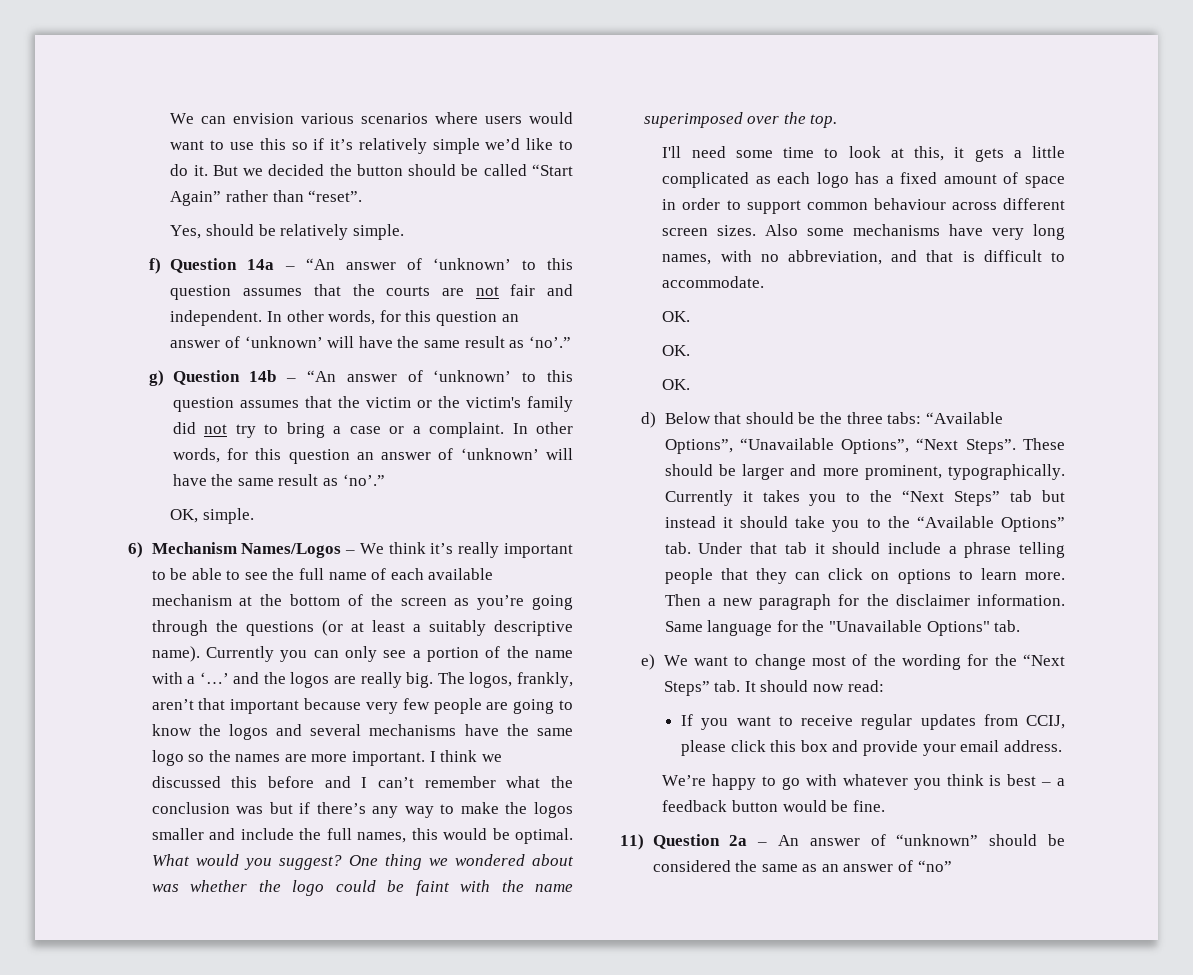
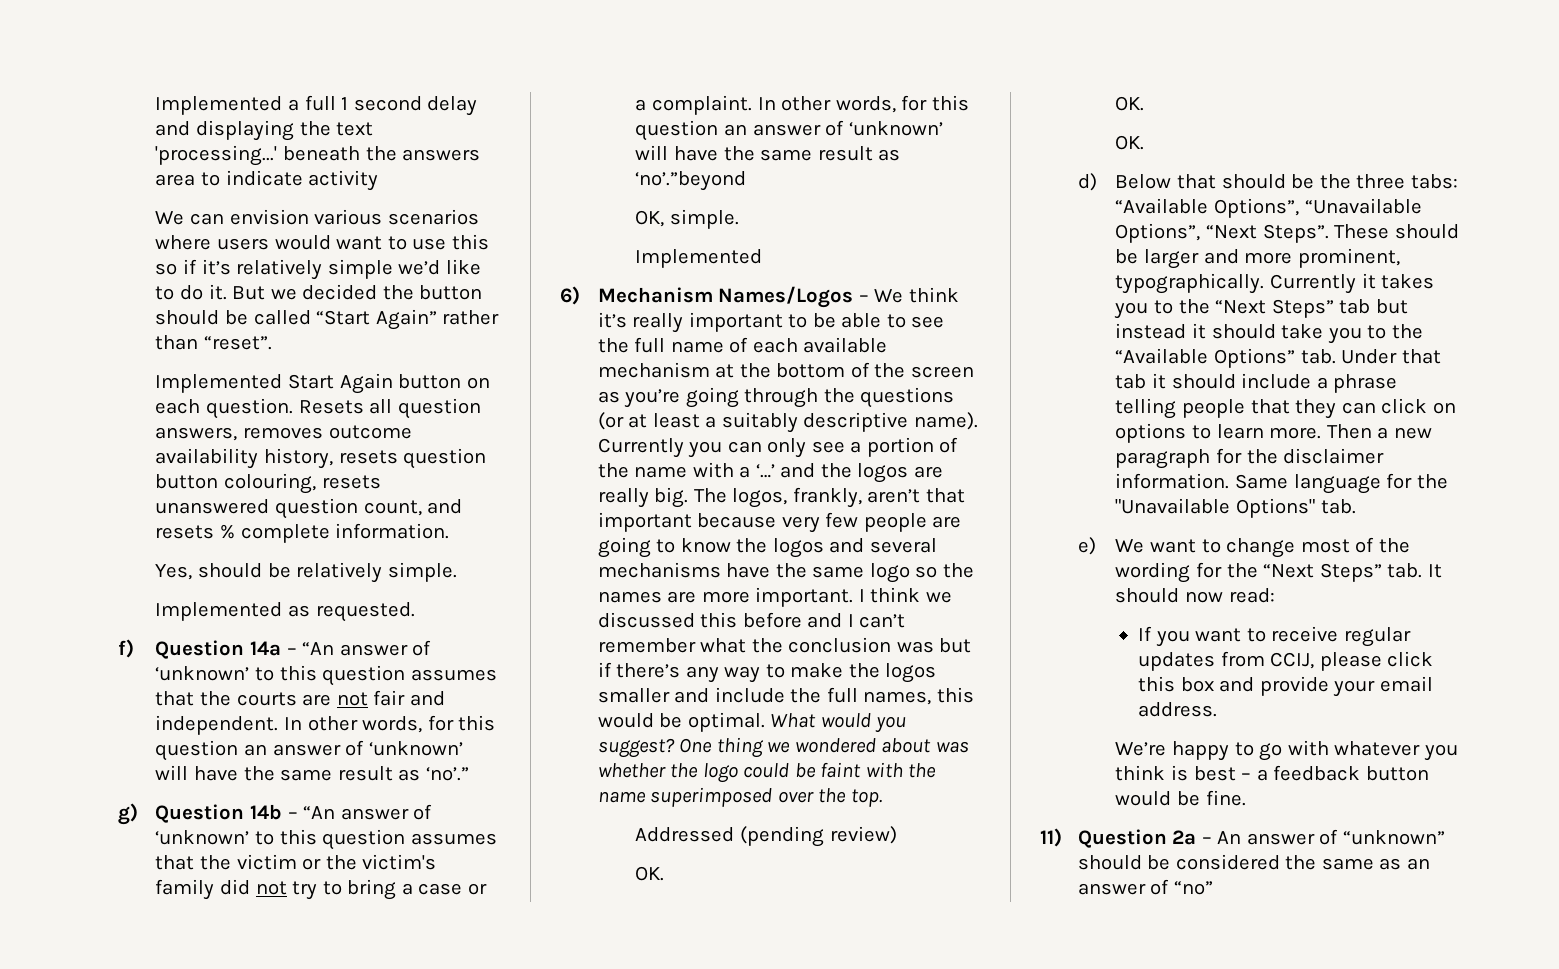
(170, 118) none -> [155,95,478,116] [155,120,374,141] [155,145,481,166] [155,170,379,191] Implemented a full 1 second delay and displaying the text 'processing...' beneath the answers area to indicate activity //
(363, 196) none -> [155,373,490,394] [155,398,481,419] [155,425,412,441] [155,448,487,469] [155,473,381,494] [155,498,463,519] [155,523,450,543] // Implemented Start Again button on each question. Resets all question answers, removes outcome availability history, resets question button colouring, resets unanswered question count, and resets % complete information.
(404, 232) none -> [155,602,415,622] // Implemented as requested.
[342,474,385,486] ‘no’.” -> [635,171,747,191] ‘no’.”beyond
(254, 516) none -> [635,249,763,268] // Implemented
[662,146,1065,162] [662,172,1065,188] [662,198,1065,214] [662,224,1065,240] [662,250,1065,265] [662,276,765,288] I'll need some time to look at this, it gets a little complicated as each logo has a fixed amount of space in order to support common behaviour across different screen sizes. Also some mechanisms have very long names, with no abbreviation, and that is difficult to accommodate. -> [635,826,897,847] Addressed (pending review)

